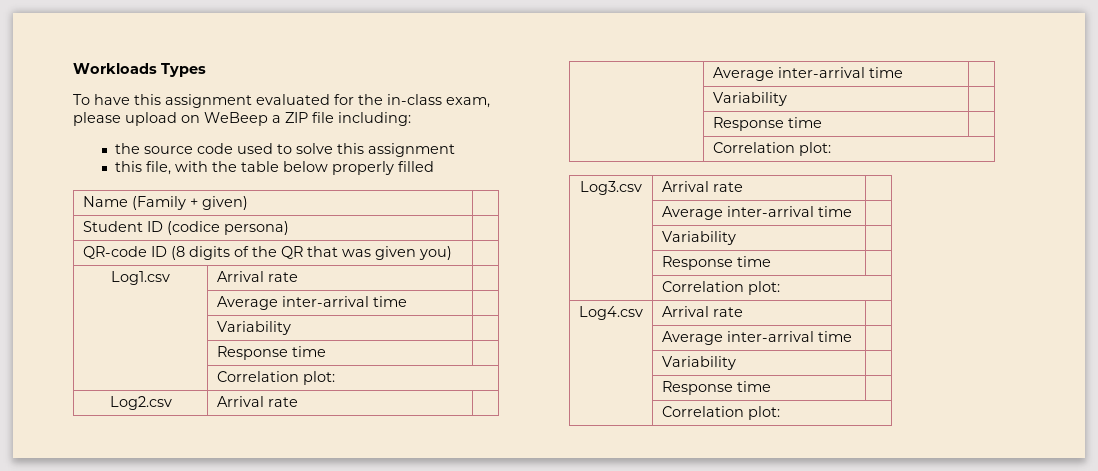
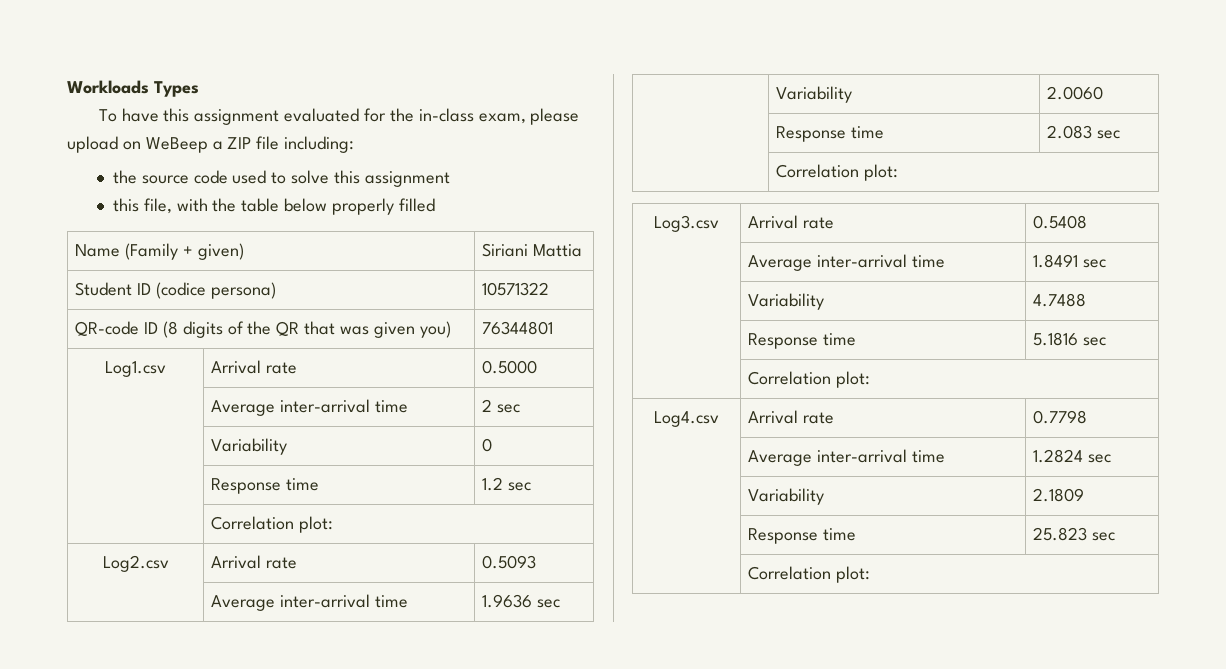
(248, 203) none -> [482,243,582,257] Siriani Mattia
(289, 228) none -> [482,282,550,296] 10571322
(452, 253) none -> [482,321,554,335] 76344801
[216,296,407,310] [216,321,291,335] [216,346,326,360] // | Average inter-arrival time | // | Variability | // | Response time | -> [482,360,538,374] [211,399,408,416] [482,399,520,413] [211,438,288,455] [482,438,493,452] [211,478,319,494] [482,477,531,491] 0.5000 // | Average inter-arrival time | 2 sec // | Variability | 0 // | Response time | 1.2 sec
[712,67,903,81] [712,92,787,106] [712,117,822,131] // | Average inter-arrival time | // | Variability | // | Response time | -> [482,555,537,569] [211,594,408,611] [482,594,560,608] [776,86,853,103] [1047,86,1104,100] [776,126,884,142] [1047,125,1120,139] 0.5093 // | Average inter-arrival time | 1.9636 sec // | Variability | 2.0060 // | Response time | 2.083 sec
[661,206,852,220] [661,231,736,245] [661,256,771,270] // | Average inter-arrival time | // | Variability | // | Response time | -> [1033,215,1088,229] [748,254,945,271] [1033,254,1106,268] [748,293,825,310] [1033,293,1087,307] [748,333,856,349] [1033,332,1106,346] 0.5408 // | Average inter-arrival time | 1.8491 sec // | Variability | 4.7488 // | Response time | 5.1816 sec
[661,331,852,345] [661,356,736,370] [661,381,771,395] // | Average inter-arrival time | // | Variability | // | Response time | -> [1033,410,1088,424] [748,449,945,466] [1033,449,1111,463] [748,488,825,505] [1033,488,1085,502] [748,528,856,544] [1033,527,1115,541] 0.7798 // | Average inter-arrival time | 1.2824 sec // | Variability | 2.1809 // | Response time | 25.823 sec

